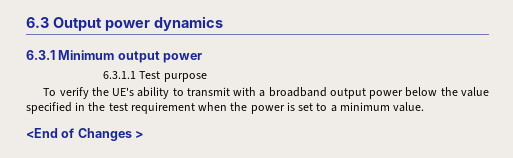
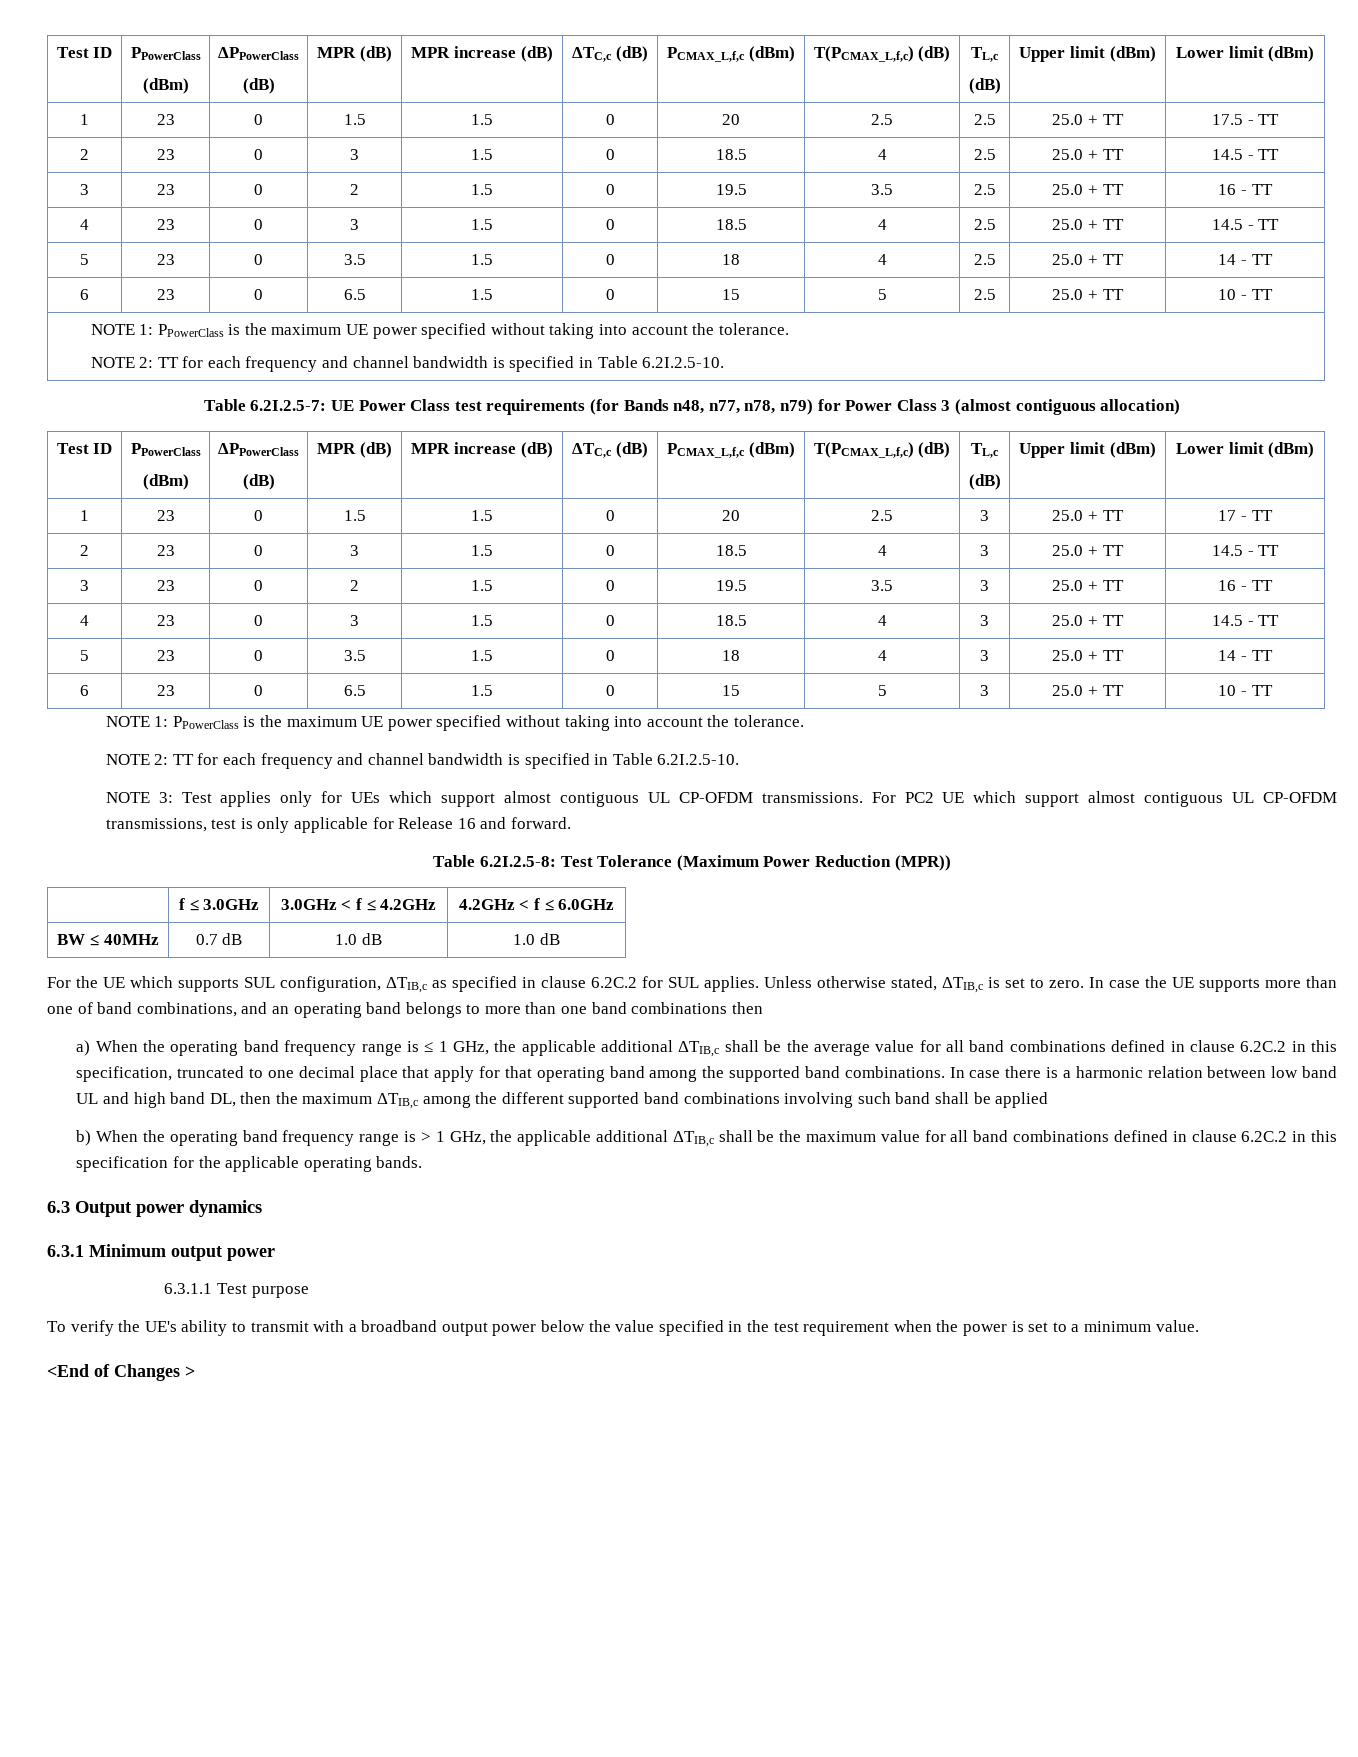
(26, 22) none -> [56,47,113,58] [130,47,201,60] [142,78,189,94] [218,47,299,60] [242,78,275,94] [317,46,392,62] [411,46,553,62] [572,46,648,62] [667,46,795,62] [813,46,951,62] [971,47,999,62] [968,78,1001,94] [1019,46,1156,62] [1175,46,1315,62] [80,114,89,125] [156,114,175,125] [254,114,263,125] [343,114,366,125] [471,114,493,125] [605,114,615,125] [722,114,740,125] [871,114,893,125] [973,114,996,125] [1052,114,1124,125] [1211,114,1280,125] [80,149,89,160] [156,149,175,160] [254,149,263,160] [350,149,359,160] [471,149,493,160] [605,149,615,160] [715,149,747,160] [877,149,887,160] [973,149,996,160] [1052,149,1124,160] [1211,149,1280,160] [80,184,89,195] [156,184,175,195] [254,184,263,195] [350,184,359,195] [471,184,493,195] [605,184,615,195] [715,184,747,195] [871,184,893,195] [973,184,996,195] [1052,184,1124,195] [1218,184,1273,195] [80,219,89,230] [156,219,175,230] [254,219,263,230] [350,219,359,230] [471,219,493,230] [605,219,615,230] [715,219,747,230] [877,219,887,230] [973,219,996,230] [1052,219,1124,230] [1211,219,1280,230] [80,254,89,265] [156,254,175,265] [254,254,263,265] [343,254,366,265] [471,254,493,265] [605,254,615,265] [722,254,740,265] [877,254,887,265] [973,254,996,265] [1052,254,1124,265] [1218,254,1273,265] [80,289,89,300] [156,289,175,300] [254,289,263,300] [343,289,366,300] [471,289,493,300] [605,289,615,300] [722,289,740,300] [877,289,887,300] [973,289,996,300] [1052,289,1124,300] [1218,289,1273,300] [90,323,789,339] [90,356,725,372] [203,399,1181,415] [56,443,113,454] [130,443,201,456] [142,474,189,490] [218,443,299,456] [242,474,275,490] [317,442,392,458] [411,442,553,458] [572,442,648,458] [667,442,795,458] [813,442,951,458] [971,443,999,458] [968,474,1001,490] [1019,442,1156,458] [1175,442,1315,458] [80,510,89,521] [156,510,175,521] [254,510,263,521] [343,510,366,521] [471,510,493,521] [605,510,615,521] [722,510,740,521] [871,510,893,521] [980,510,989,521] [1052,510,1124,521] [1218,510,1273,521] [80,545,89,556] [156,545,175,556] [254,545,263,556] [350,545,359,556] [471,545,493,556] [605,545,615,556] [715,545,747,556] [877,545,887,556] [980,545,989,556] [1052,545,1124,556] [1211,545,1280,556] [80,580,89,591] [156,580,175,591] [254,580,263,591] [350,580,359,591] [471,580,493,591] [605,580,615,591] [715,580,747,591] [871,580,893,591] [980,580,989,591] [1052,580,1124,591] [1218,580,1273,591] [80,615,89,626] [156,615,175,626] [254,615,263,626] [350,615,359,626] [471,615,493,626] [605,615,615,626] [715,615,747,626] [877,615,887,626] [980,615,989,626] [1052,615,1124,626] [1211,615,1280,626] [80,650,89,661] [156,650,175,661] [254,650,263,661] [343,650,366,661] [471,650,493,661] [605,650,615,661] [722,650,740,661] [877,650,887,661] [980,650,989,661] [1052,650,1124,661] [1218,650,1273,661] [80,685,89,696] [156,685,175,696] [254,685,263,696] [343,685,366,696] [471,685,493,696] [605,685,615,696] [722,685,740,696] [877,685,887,696] [980,685,989,696] [1052,685,1124,696] [1218,685,1273,696] [105,715,804,731] [105,753,740,769] [105,791,1337,807] [105,817,571,833] [433,855,951,871] [178,898,260,911] [280,898,437,911] [458,898,615,911] [57,934,159,946] [195,933,243,945] [335,933,382,945] [513,933,560,945] [47,976,1337,993] [47,1002,763,1018] [76,1040,1337,1057] [76,1066,1337,1082] [76,1092,1049,1109] [76,1130,1337,1147] [76,1156,423,1172] Test ID | PPowerClass // (dBm) | ΔPPowerClass // (dB) | MPR (dB) | MPR increase (dB) | ΔTC,c (dB) | PCMAX_L,f,c (dBm) | T(PCMAX_L,f,c) (dB) | TL,c // (dB) | Upper limit (dBm) | Lower limit (dBm) // 1 | 23 | 0 | 1.5 | 1.5 | 0 | 20 | 2.5 | 2.5 | 25.0 + TT | 17.5 - TT // 2 | 23 | 0 | 3 | 1.5 | 0 | 18.5 | 4 | 2.5 | 25.0 + TT | 14.5 - TT // 3 | 23 | 0 | 2 | 1.5 | 0 | 19.5 | 3.5 | 2.5 | 25.0 + TT | 16 - TT // 4 | 23 | 0 | 3 | 1.5 | 0 | 18.5 | 4 | 2.5 | 25.0 + TT | 14.5 - TT // 5 | 23 | 0 | 3.5 | 1.5 | 0 | 18 | 4 | 2.5 | 25.0 + TT | 14 - TT // 6 | 23 | 0 | 6.5 | 1.5 | 0 | 15 | 5 | 2.5 | 25.0 + TT | 10 - TT // NOTE 1: PPowerClass is the maximum UE power specified without taking into account the tolerance. // NOTE 2: TT for each frequency and channel bandwidth is specified in Table 6.2I.2.5-10. // Table 6.2I.2.5-7: UE Power Class test requirements (for Bands n48, n77, n78, n79) for Power Class 3 (almost contiguous allocation) // Test ID | PPowerClass // (dBm) | ΔPPowerClass // (dB) | MPR (dB) | MPR increase (dB) | ΔTC,c (dB) | PCMAX_L,f,c (dBm) | T(PCMAX_L,f,c) (dB) | TL,c // (dB) | Upper limit (dBm) | Lower limit (dBm) // 1 | 23 | 0 | 1.5 | 1.5 | 0 | 20 | 2.5 | 3 | 25.0 + TT | 17 - TT // 2 | 23 | 0 | 3 | 1.5 | 0 | 18.5 | 4 | 3 | 25.0 + TT | 14.5 - TT // 3 | 23 | 0 | 2 | 1.5 | 0 | 19.5 | 3.5 | 3 | 25.0 + TT | 16 - TT // 4 | 23 | 0 | 3 | 1.5 | 0 | 18.5 | 4 | 3 | 25.0 + TT | 14.5 - TT // 5 | 23 | 0 | 3.5 | 1.5 | 0 | 18 | 4 | 3 | 25.0 + TT | 14 - TT // 6 | 23 | 0 | 6.5 | 1.5 | 0 | 15 | 5 | 3 | 25.0 + TT | 10 - TT // NOTE 1: PPowerClass is the maximum UE power specified without taking into account the tolerance. // NOTE 2: TT for each frequency and channel bandwidth is specified in Table 6.2I.2.5-10. // NOTE 3: Test applies only for UEs which support almost contiguous UL CP-OFDM transmissions. For PC2 UE which support almost contiguous UL CP-OFDM transmissions, test is only applicable for Release 16 and forward. // Table 6.2I.2.5-8: Test Tolerance (Maximum Power Reduction (MPR)) // | f ≤ 3.0GHz | 3.0GHz < f ≤ 4.2GHz | 4.2GHz < f ≤ 6.0GHz // BW ≤ 40MHz | 0.7 dB | 1.0 dB | 1.0 dB // For the UE which supports SUL configuration, ΔTIB,c as specified in clause 6.2C.2 for SUL applies. Unless otherwise stated, ΔTIB,c is set to zero. In case the UE supports more than one of band combinations, and an operating band belongs to more than one band combinations then // a) When the operating band frequency range is ≤ 1 GHz, the applicable additional ΔTIB,c shall be the average value for all band combinations defined in clause 6.2C.2 in this specification, truncated to one decimal place that apply for that operating band among the supported band combinations. In case there is a harmonic relation between low band UL and high band DL, then the maximum ΔTIB,c among the different supported band combinations involving such band shall be applied // b) When the operating band frequency range is > 1 GHz, the applicable additional ΔTIB,c shall be the maximum value for all band combinations defined in clause 6.2C.2 in this specification for the applicable operating bands. //

